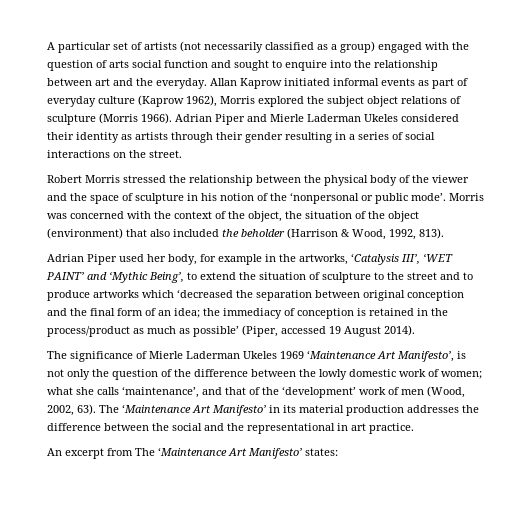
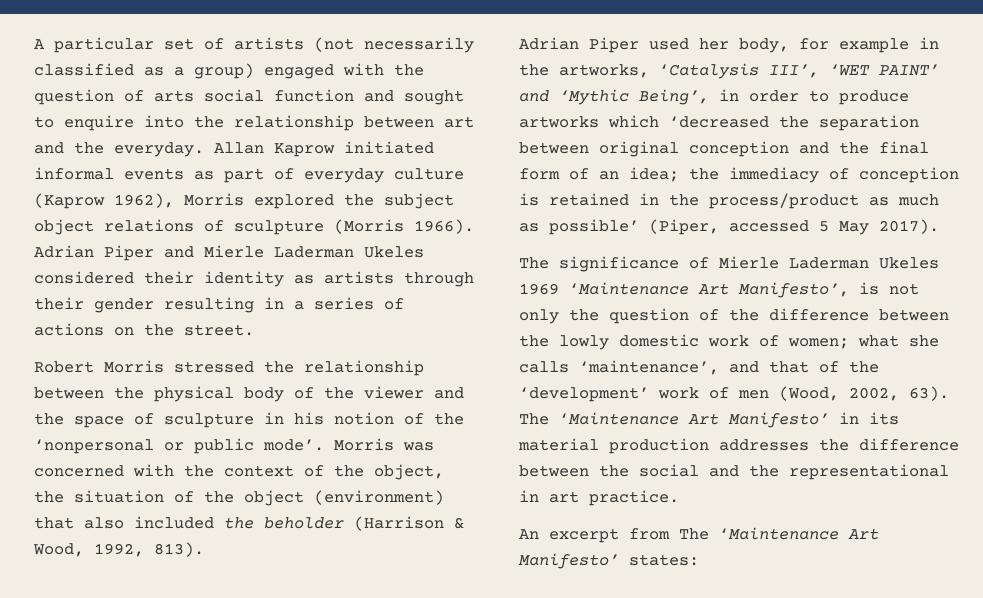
[405,132,435,140] [47,150,110,158] social interactions -> [34,323,104,336] actions
[187,272,460,283] to extend the situation of sculpture to the street and -> [719,89,799,102] in order
[329,325,415,337] 19 August 2014). -> [819,219,939,235] 5 May 2017).

